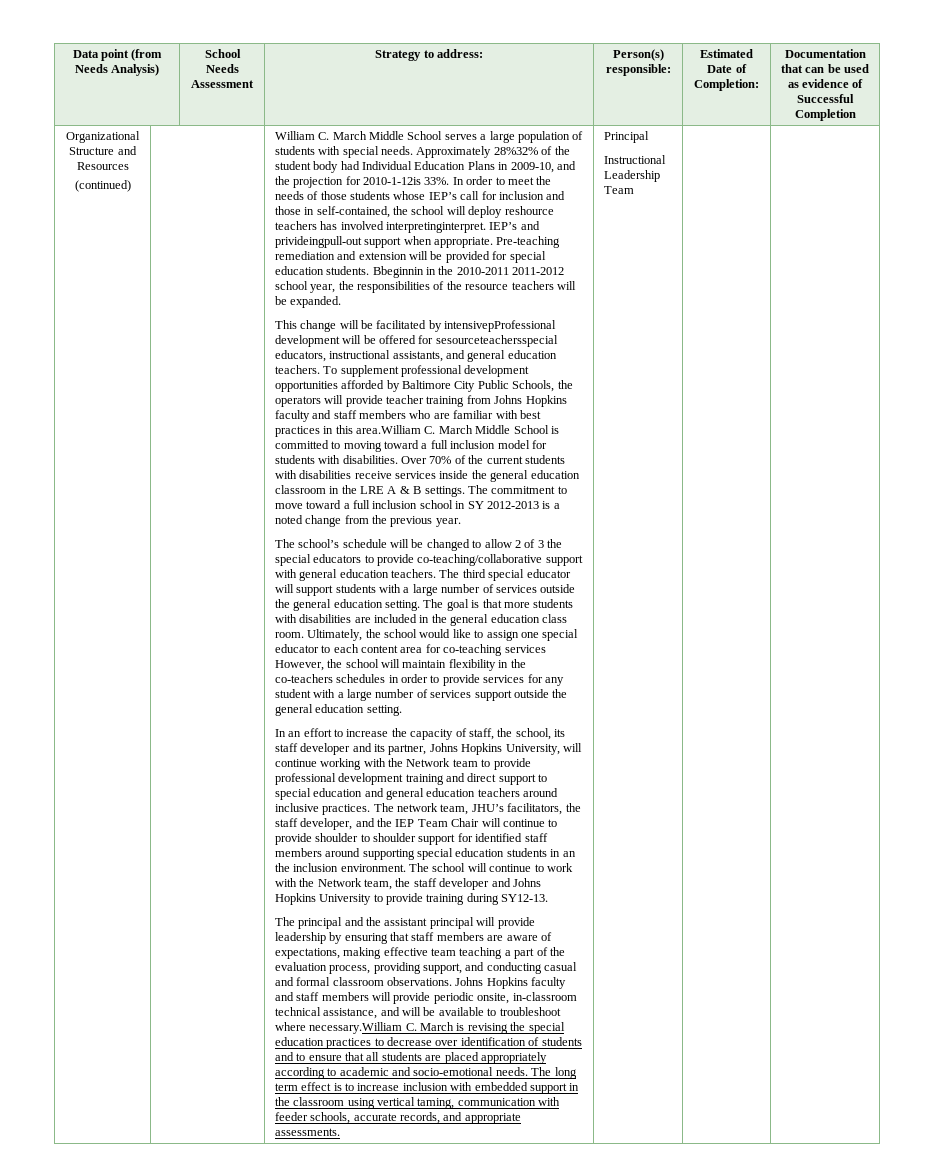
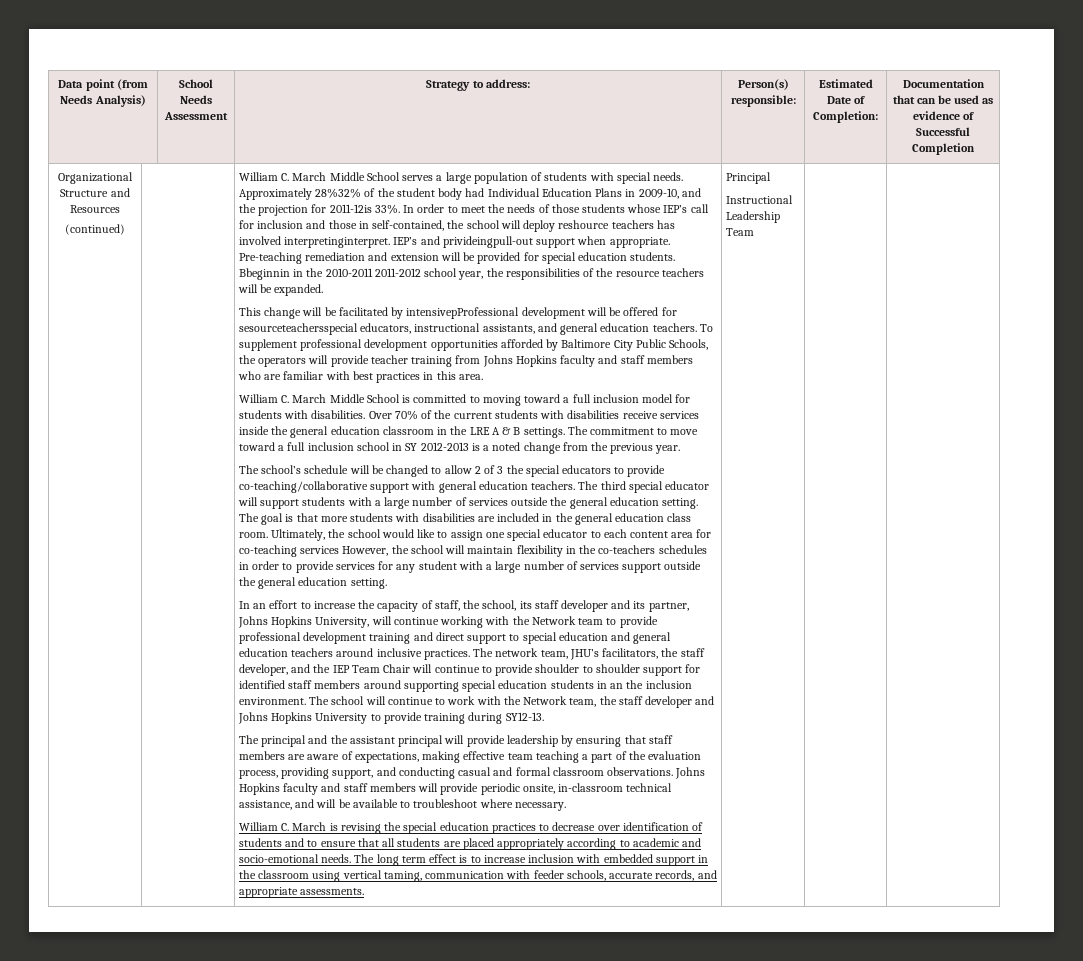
[363,177,422,185] 2010-1-12is -> [329,204,372,213] 2011-12is
[356,425,422,434] area.William -> [458,374,483,380] [238,394,278,403] area. // William
[309,1022,403,1034] necessary.William -> [514,802,566,811] [238,822,278,831] necessary. // William

